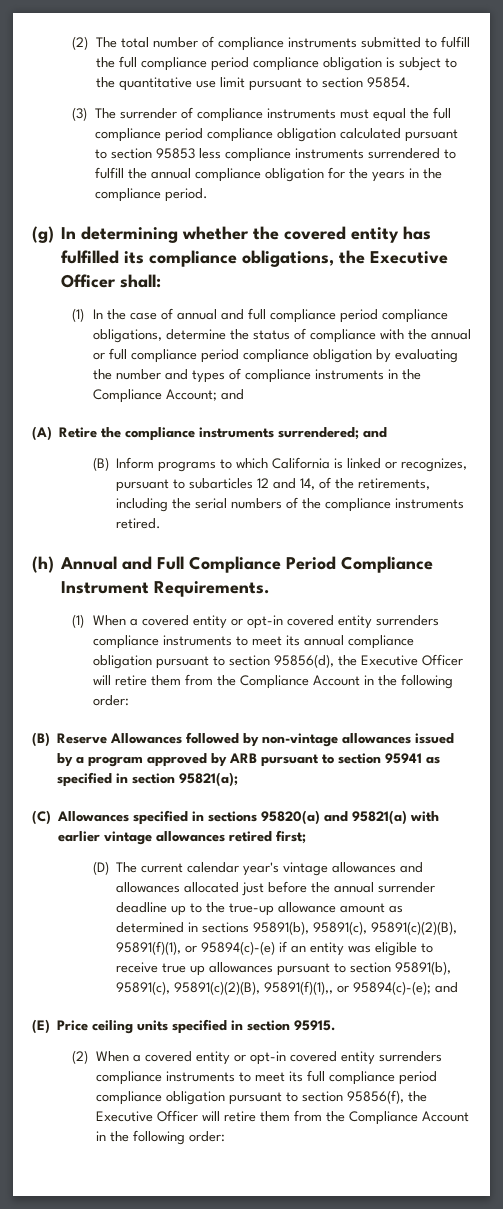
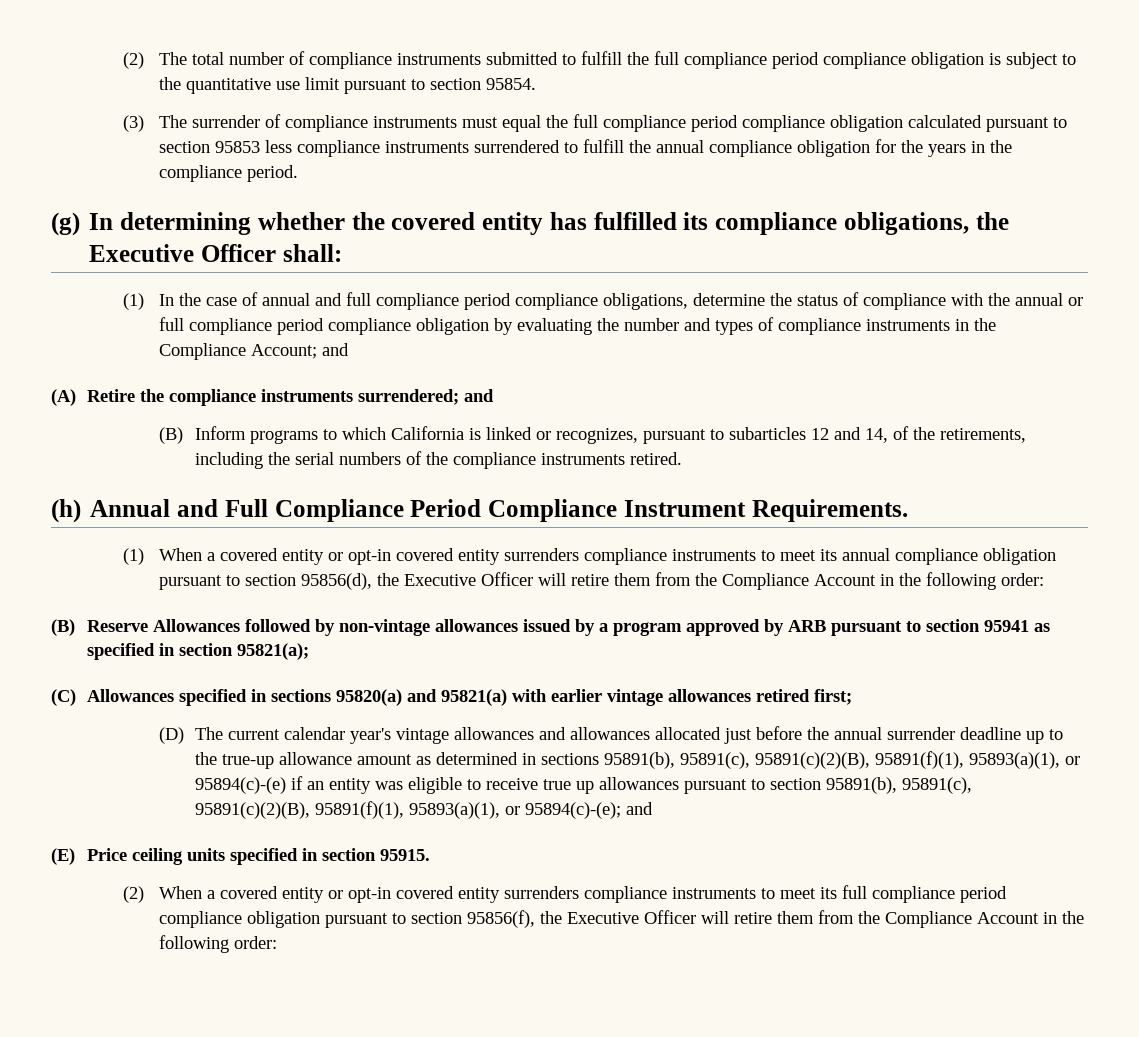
(181, 948) none -> [969,752,1061,769] 95893(a)(1),
[263,981,333,995] 95891(f)(1),, -> [315,801,501,819] 95891(f)(1), 95893(a)(1),

